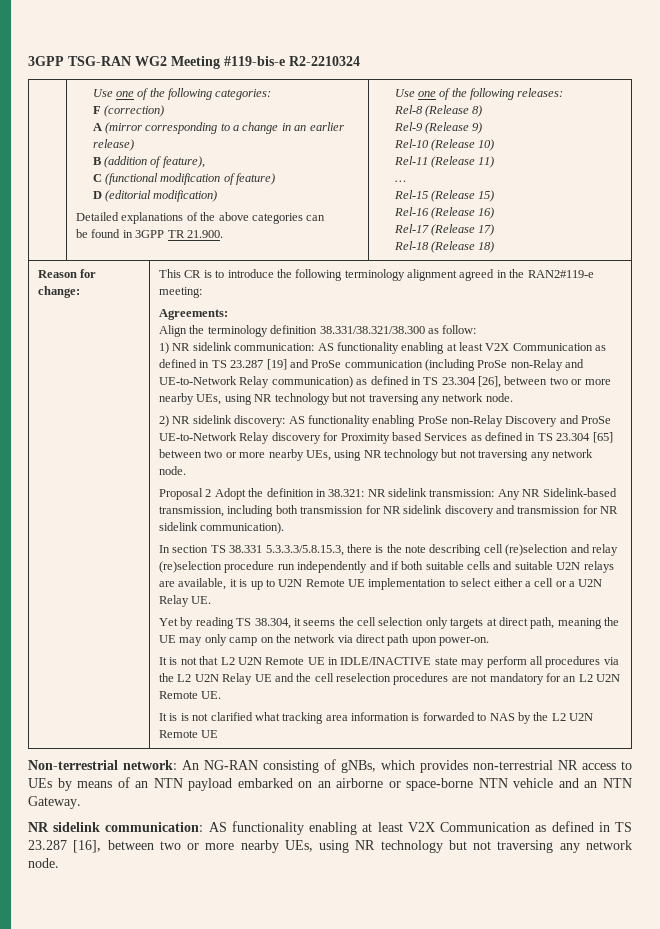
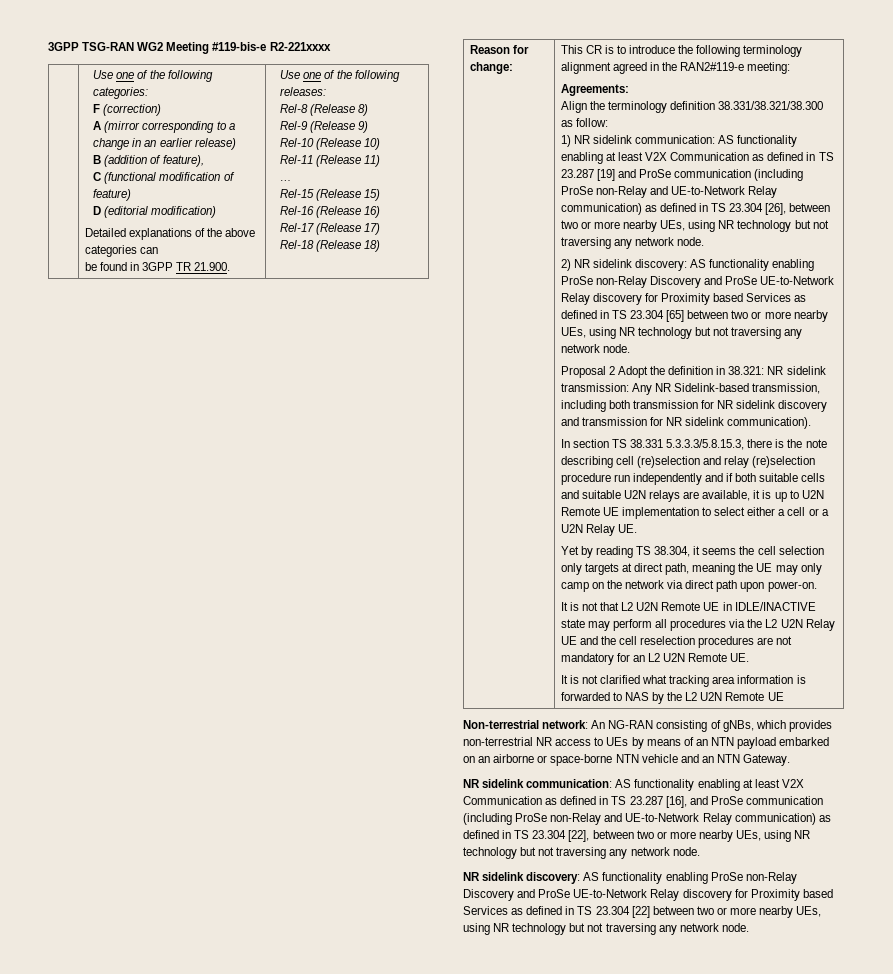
[289,56,360,66] R2-2210324 -> [269,42,331,51] R2-221xxxx
[180,713,189,721] is -> (579, 679) none
(102, 846) none -> [689,796,823,805] [463,813,831,825] [463,830,590,842] and ProSe communication (including ProSe non-Relay and UE-to-Network Relay communication) as defined in TS 23.304 [22],
(59, 863) none -> [463,872,797,884] [463,889,833,901] [463,906,822,918] [463,923,749,935] // NR sidelink discovery: AS functionality enabling ProSe non-Relay Discovery and ProSe UE-to-Network Relay discovery for Proximity based Services as defined in TS 23.304 [22] between two or more nearby UEs, using NR technology but not traversing any network node.

